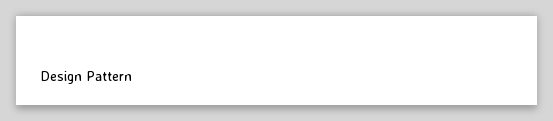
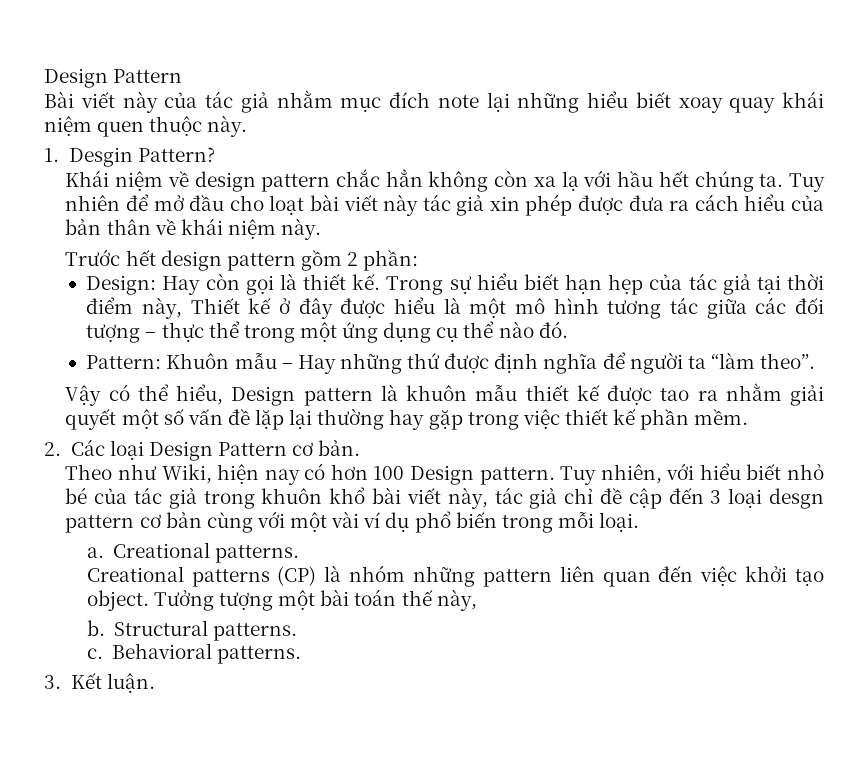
[41,71,132,84] Design Pattern -> [44,68,183,88] [44,90,824,113] [44,115,248,137] [44,147,215,167] [65,169,825,192] [65,194,825,216] [65,218,322,240] [65,249,419,271] [86,273,824,295] [86,297,824,319] [86,321,568,343] [86,352,816,374] [65,383,824,406] [65,408,749,430] [44,439,361,461] [65,463,825,485] [65,487,824,509] [65,511,640,533] [86,542,300,563] [86,565,824,587] [86,589,477,611] [86,620,298,641] [86,643,302,664] [44,673,155,693] Design Pattern // Bài viết này của tác giả nhằm mục đích note lại những hiểu biết xoay quay khái niệm quen thuộc này. // 1. Desgin Pattern? // Khái niệm về design pattern chắc hẳn không còn xa lạ với hầu hết chúng ta. Tuy nhiên để mở đầu cho loạt bài viết này tác giả xin phép được đưa ra cách hiểu của bản thân về khái niệm này. // Trước hết design pattern gồm 2 phần: // Design: Hay còn gọi là thiết kế. Trong sự hiểu biết hạn hẹp của tác giả tại thời điểm này, Thiết kế ở đây được hiểu là một mô hình tương tác giữa các đối tượng – thực thể trong một ứng dụng cụ thể nào đó. // Pattern: Khuôn mẫu – Hay những thứ được định nghĩa để người ta “làm theo”. // Vậy có thể hiểu, Design pattern là khuôn mẫu thiết kế được tao ra nhằm giải quyết một số vấn đề lặp lại thường hay gặp trong việc thiết kế phần mềm. // 2. Các loại Design Pattern cơ bản. // Theo như Wiki, hiện nay có hơn 100 Design pattern. Tuy nhiên, với hiểu biết nhỏ bé của tác giả trong khuôn khổ bài viết này, tác giả chỉ đề cập đến 3 loại desgn pattern cơ bản cùng với một vài ví dụ phổ biến trong mỗi loại. // a. Creational patterns. // Creational patterns (CP) là nhóm những pattern liên quan đến việc khởi tạo object. Tưởng tượng một bài toán thế này, // b. Structural patterns. // c. Behavioral patterns. // 3. Kết luận.

